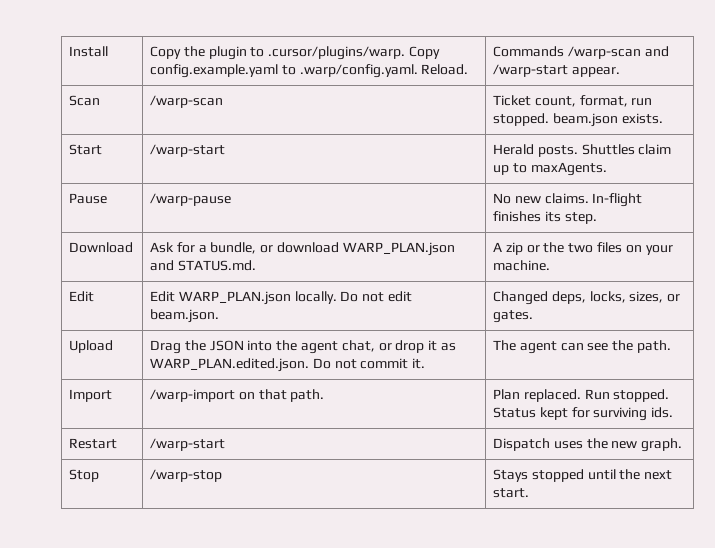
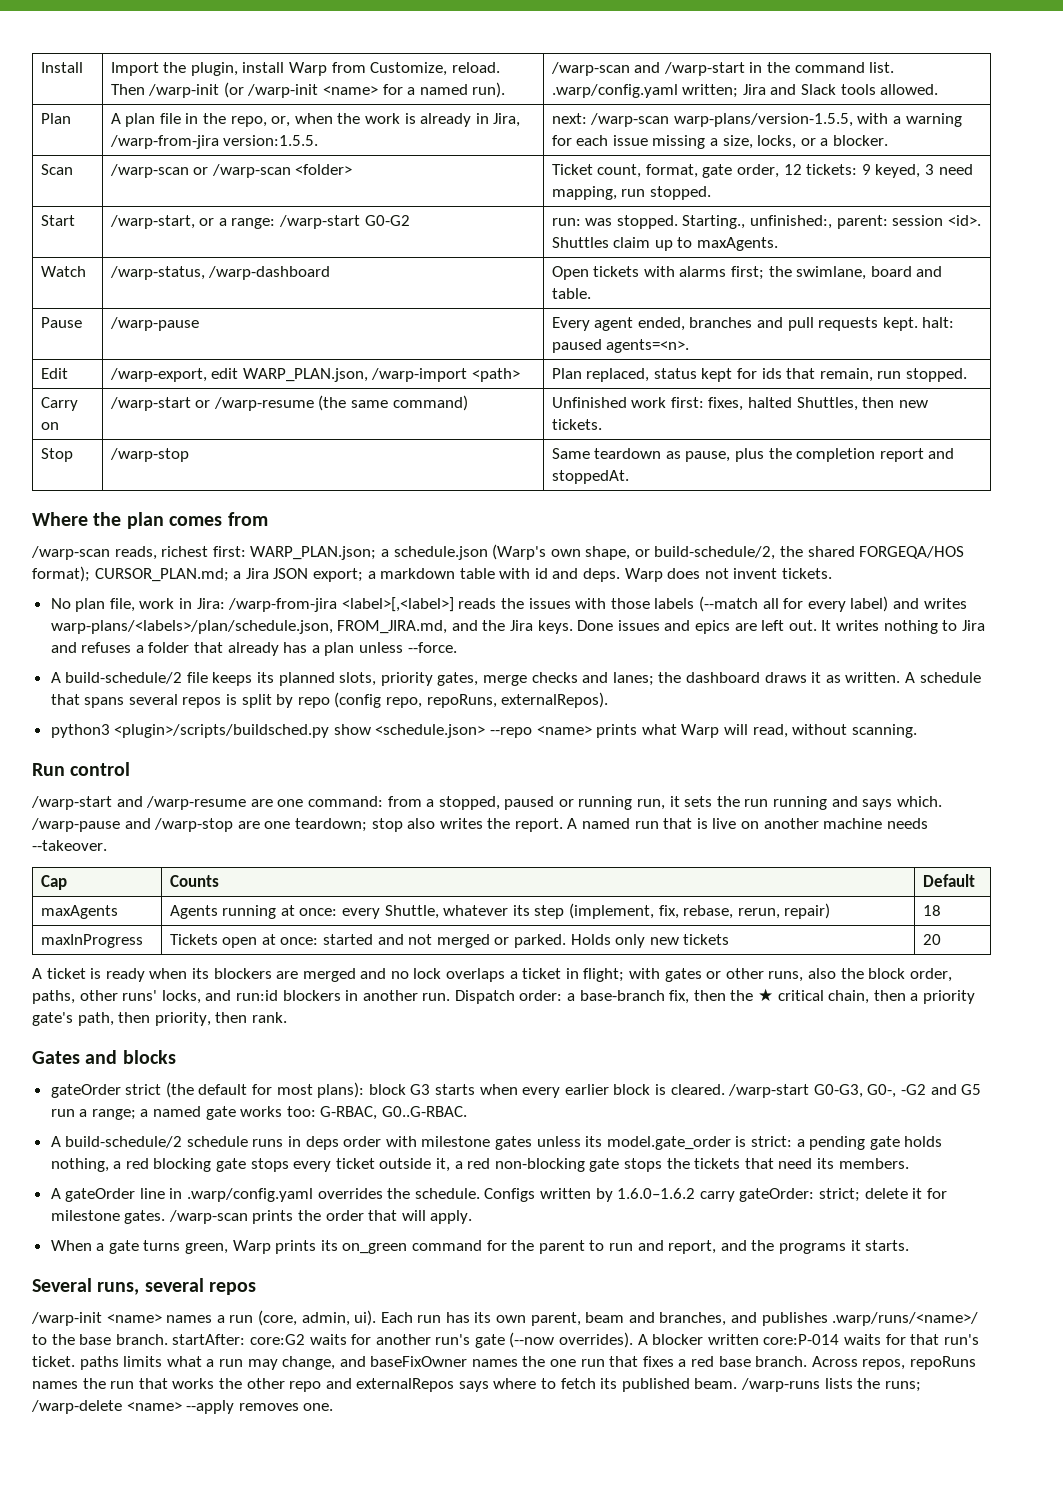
[150,46,441,60] [150,64,469,78] [493,46,669,59] [493,64,620,77] Copy the plugin to .cursor/plugins/warp. Copy config.example.yaml to .warp/config.yaml. Reload. | Commands /warp-scan and /warp-start appear. -> [110,62,500,76] [110,82,506,98] [550,62,895,76] [551,84,939,98] [40,113,71,124] [110,113,521,127] [109,135,319,149] [551,113,962,127] [551,135,889,149] Import the plugin, install Warp from Customize, reload. Then /warp-init (or /warp-init <name> for a named run). | /warp-scan and /warp-start in the command list. .warp/config.yaml written; Jira and Slack tools allowed. // Plan | A plan file in the repo, or, when the work is already in Jira, /warp-from-jira version:1.5.5. | next: /warp-scan warp-plans/version-1.5.5, with a warning for each issue missing a size, locks, or a blocker.
(224, 101) none -> [193,164,353,178] or /warp-scan <folder>
[631,98,653,106] [493,113,663,127] run stopped. beam.json exists. -> [702,164,973,178] [551,186,711,200] gate order, 12 tickets: 9 keyed, 3 need mapping, run stopped.
[150,144,226,157] [493,144,578,157] /warp-start | Herald posts. -> [109,215,410,229] [551,215,981,229] /warp-start, or a range: /warp-start G0-G2 | run: was stopped. Starting., unfinished:, parent: session <id>.
[69,193,108,204] [150,193,232,206] [493,193,643,207] [493,211,597,224] [69,242,134,253] [150,242,455,256] [150,260,256,271] [493,242,673,255] [493,260,551,271] [69,291,95,302] [150,291,413,305] [150,309,220,323] [493,291,681,305] [493,310,534,323] [69,340,114,353] [150,340,456,354] [150,358,426,372] [493,340,672,354] [69,389,113,402] [150,389,325,402] [493,389,670,402] [493,407,674,421] [69,438,118,449] [150,438,226,451] [493,438,683,452] [69,469,100,482] [150,469,223,482] [493,469,673,482] [493,488,530,498] Pause | /warp-pause | No new claims. In-flight finishes its step. // Download | Ask for a bundle, or download WARP_PLAN.json and STATUS.md. | A zip or the two files on your machine. // Edit | Edit WARP_PLAN.json locally. Do not edit beam.json. | Changed deps, locks, sizes, or gates. // Upload | Drag the JSON into the agent chat, or drop it as WARP_PLAN.edited.json. Do not commit it. | The agent can see the path. // Import | /warp-import on that path. | Plan replaced. Run stopped. Status kept for surviving ids. // Restart | /warp-start | Dispatch uses the new graph. // Stop | /warp-stop | Stays stopped until the next start. -> [40,266,86,277] [109,266,331,280] [551,266,943,280] [551,288,591,299] [40,317,82,328] [109,317,199,331] [551,317,955,331] [551,339,690,353] [40,368,68,379] [109,368,521,382] [551,368,968,382] [40,397,78,411] [40,422,59,430] [109,395,468,411] [551,397,928,411] [551,419,602,430] [40,448,73,462] [109,448,189,462] [551,448,955,462] [551,470,629,484] [32,512,268,529] [31,544,965,560] [32,566,833,582] [50,596,967,612] [50,620,985,634] [50,642,457,656] [50,672,981,686] [50,692,609,708] [50,724,917,738] [32,762,131,776] [31,796,942,810] [31,818,928,832] [32,840,107,851] [40,875,67,890] [169,875,219,887] [922,874,975,887] [40,905,118,919] [169,903,831,919] [922,905,941,916] [40,934,143,948] [169,934,730,948] [922,934,941,945] [32,968,952,982] [32,988,975,1004] [32,1012,287,1026] [32,1050,176,1064] [50,1082,982,1098] [50,1106,468,1120] [50,1136,943,1150] [50,1158,909,1172] [50,1188,947,1202] [50,1210,473,1224] [50,1240,910,1254] [32,1278,257,1295] [31,1310,979,1326] [32,1332,979,1348] [32,1356,976,1370] [32,1378,921,1392] [31,1400,334,1414] Watch | /warp-status, /warp-dashboard | Open tickets with alarms first; the swimlane, board and table. // Pause | /warp-pause | Every agent ended, branches and pull requests kept. halt: paused agents=<n>. // Edit | /warp-export, edit WARP_PLAN.json, /warp-import <path> | Plan replaced, status kept for ids that remain, run stopped. // Carry on | /warp-start or /warp-resume (the same command) | Unfinished work first: fixes, halted Shuttles, then new tickets. // Stop | /warp-stop | Same teardown as pause, plus the completion report and stoppedAt. // Where the plan comes from // /warp-scan reads, richest first: WARP_PLAN.json; a schedule.json (Warp's own shape, or build-schedule/2, the shared FORGEQA/HOS format); CURSOR_PLAN.md; a Jira JSON export; a markdown table with id and deps. Warp does not invent tickets. // No plan file, work in Jira: /warp-from-jira <label>[,<label>] reads the issues with those labels (--match all for every label) and writes warp-plans/<labels>/plan/schedule.json, FROM_JIRA.md, and the Jira keys. Done issues and epics are left out. It writes nothing to Jira and refuses a folder that already has a plan unless --force. // A build-schedule/2 file keeps its planned slots, priority gates, merge checks and lanes; the dashboard draws it as written. A schedule that spans several repos is split by repo (config repo, repoRuns, externalRepos). // python3 <plugin>/scripts/buildsched.py show <schedule.json> --repo <name> prints what Warp will read, without scanning. // Run control // /warp-start and /warp-resume are one command: from a stopped, paused or running run, it sets the run running and says which. /warp-pause and /warp-stop are one teardown; stop also writes the report. A named run that is live on another machine needs --takeover. // Cap | Counts | Default // maxAgents | Agents running at once: every Shuttle, whatever its step (implement, fix, rebase, rerun, repair) | 18 // maxInProgress | Tickets open at once: started and not merged or parked. Holds only new tickets | 20 // A ticket is ready when its blockers are merged and no lock overlaps a ticket in flight; with gates or other runs, also the block order, paths, other runs' locks, and run:id blockers in another run. Dispatch order: a base-branch fix, then the ★ critical chain, then a priority gate's path, then priority, then rank. // Gates and blocks // gateOrder strict (the default for most plans): block G3 starts when every earlier block is cleared. /warp-start G0-G3, G0-, -G2 and G5 run a range; a named gate works too: G-RBAC, G0..G-RBAC. // A build-schedule/2 schedule runs in deps order with milestone gates unless its model.gate_order is strict: a pending gate holds nothing, a red blocking gate stops every ticket outside it, a red non-blocking gate stops the tickets that need its members. // A gateOrder line in .warp/config.yaml overrides the schedule. Configs written by 1.6.0–1.6.2 carry gateOrder: strict; delete it for milestone gates. /warp-scan prints the order that will apply. // When a gate turns green, Warp prints its on_green command for the parent to run and report, and the programs it starts. // Several runs, several repos // /warp-init <name> names a run (core, admin, ui). Each run has its own parent, beam and branches, and publishes .warp/runs/<name>/ to the base branch. startAfter: core:G2 waits for another run's gate (--now overrides). A blocker written core:P-014 waits for that run's ticket. paths limits what a run may change, and baseFixOwner names the one run that fixes a red base branch. Across repos, repoRuns names the run that works the other repo and externalRepos says where to fetch its published beam. /warp-runs lists the runs; /warp-delete <name> --apply removes one.

